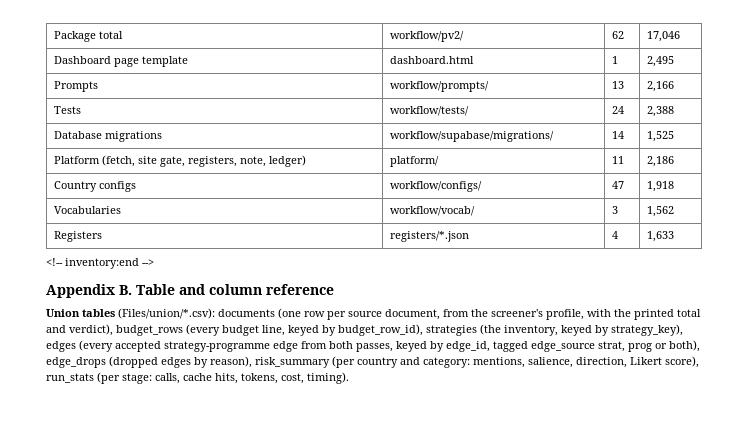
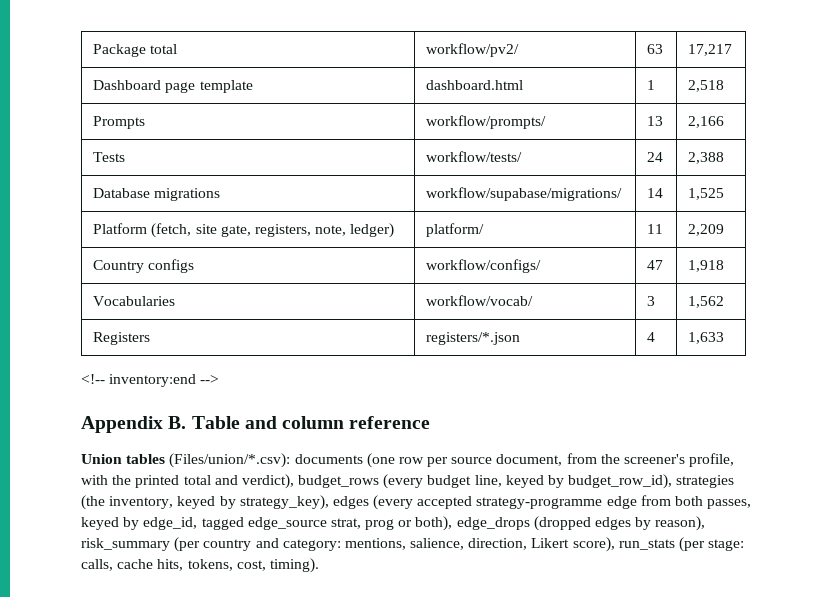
[611,31,624,39] [646,31,680,42] 62 | 17,046 -> [647,44,664,54] [688,44,733,56] 63 | 17,217
[646,56,674,67] 2,495 -> [688,80,725,92] 2,518
[646,156,674,167] 2,186 -> [688,224,725,236] 2,209

